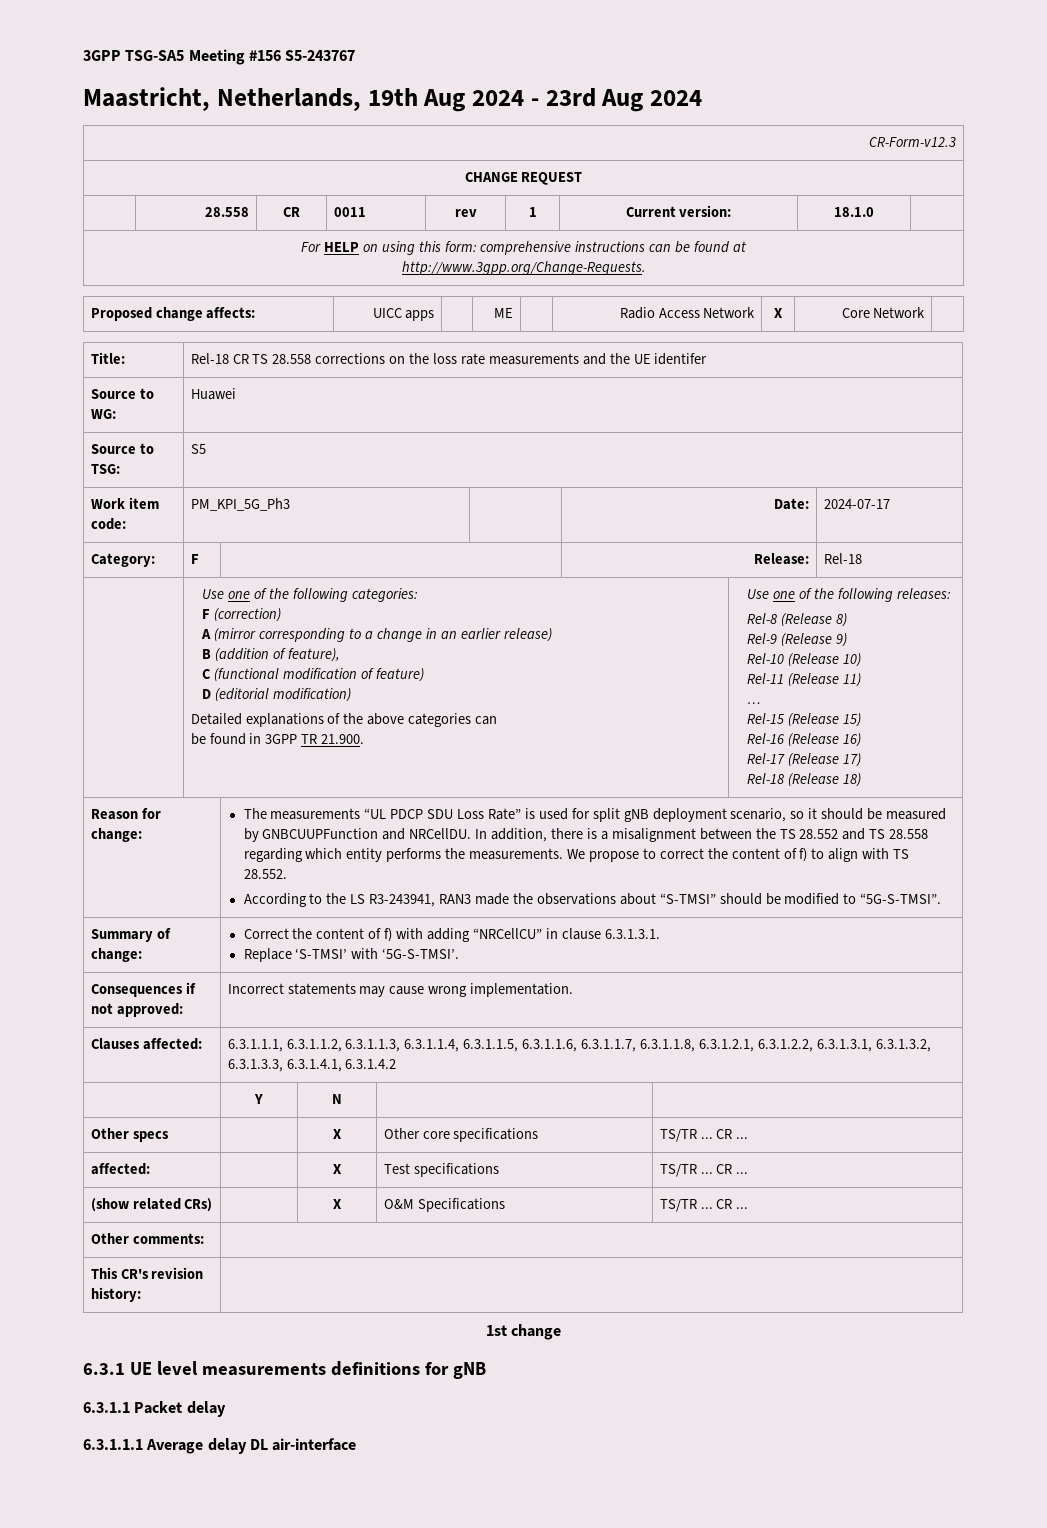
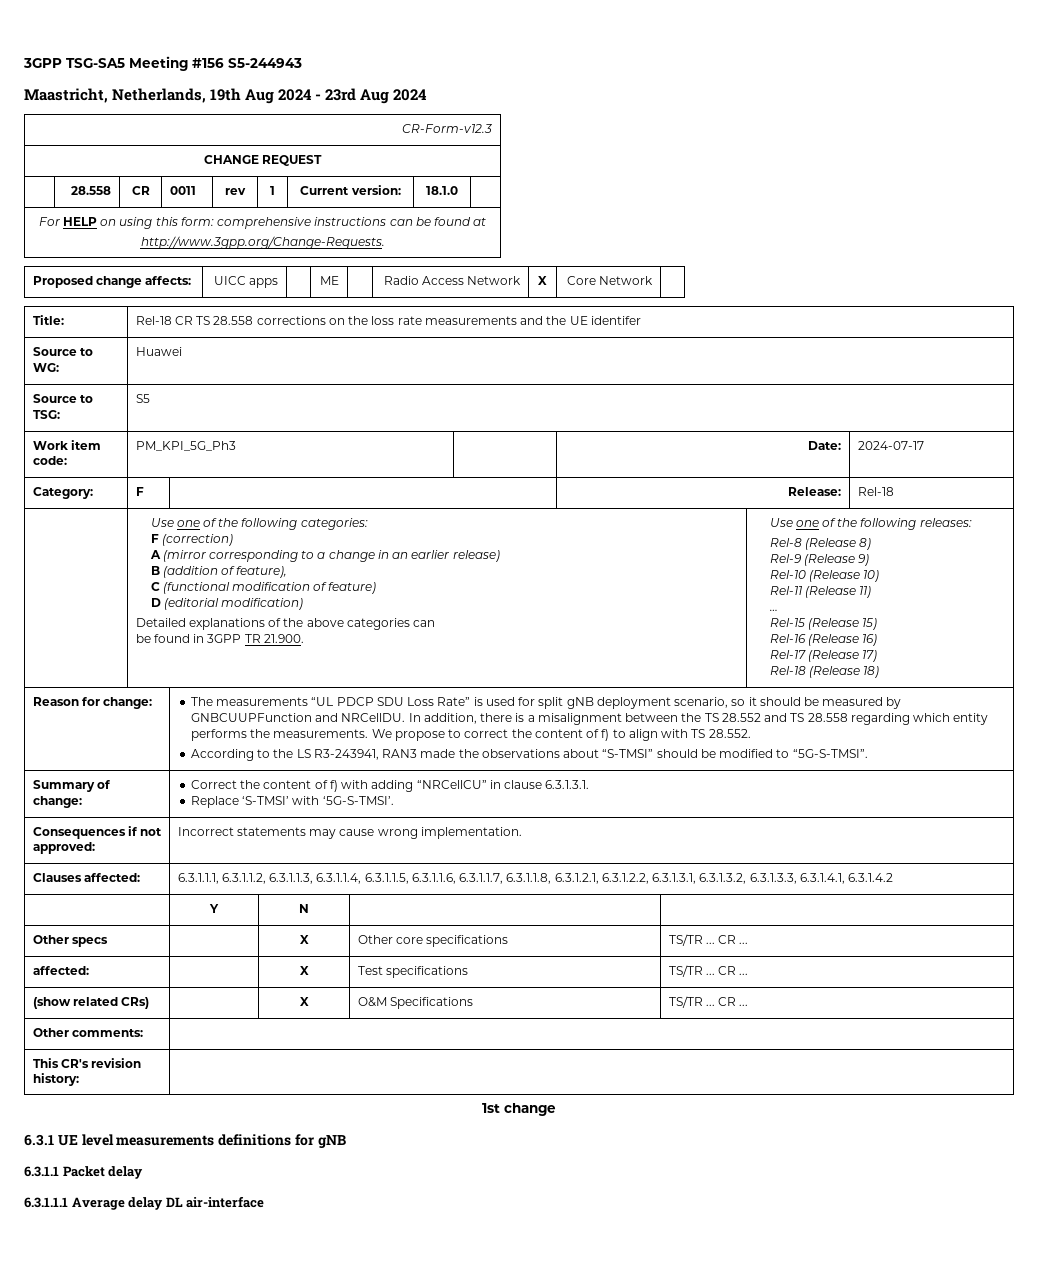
[285,50,356,61] S5-243767 -> [228,58,302,68] S5-244943

